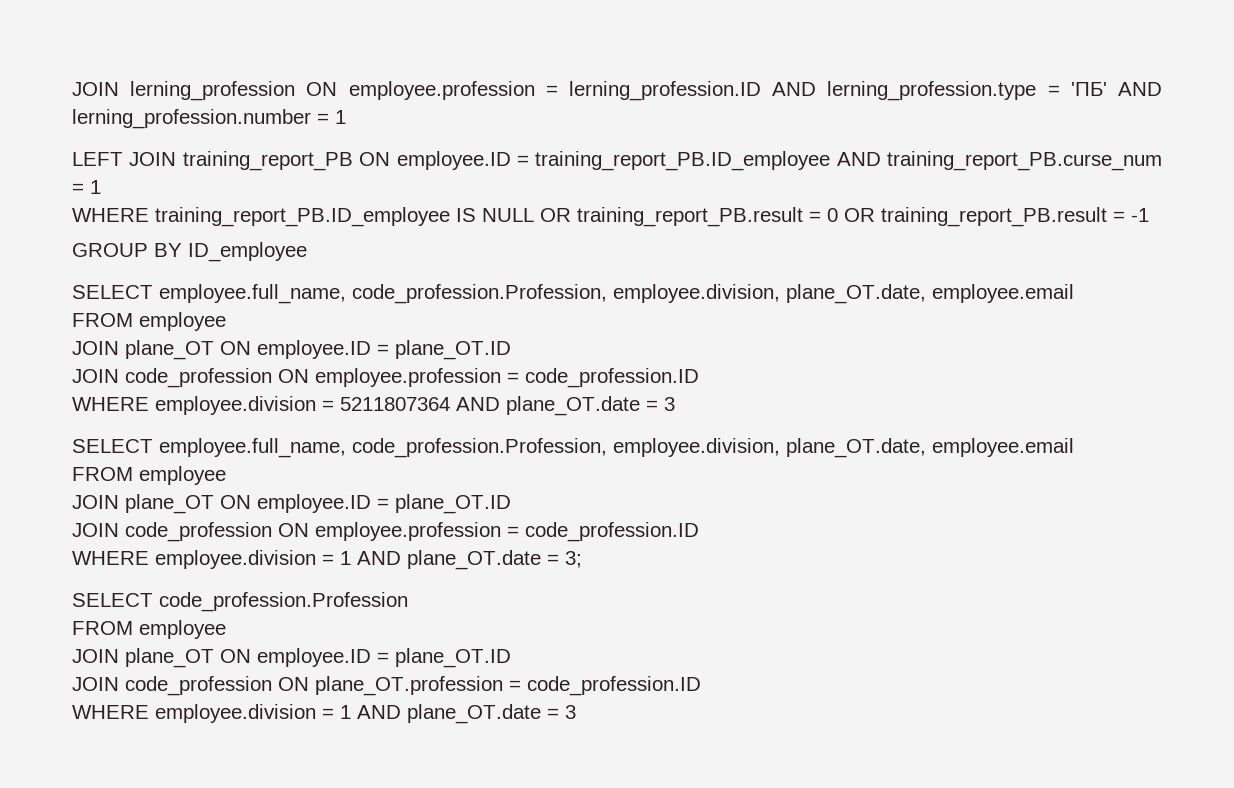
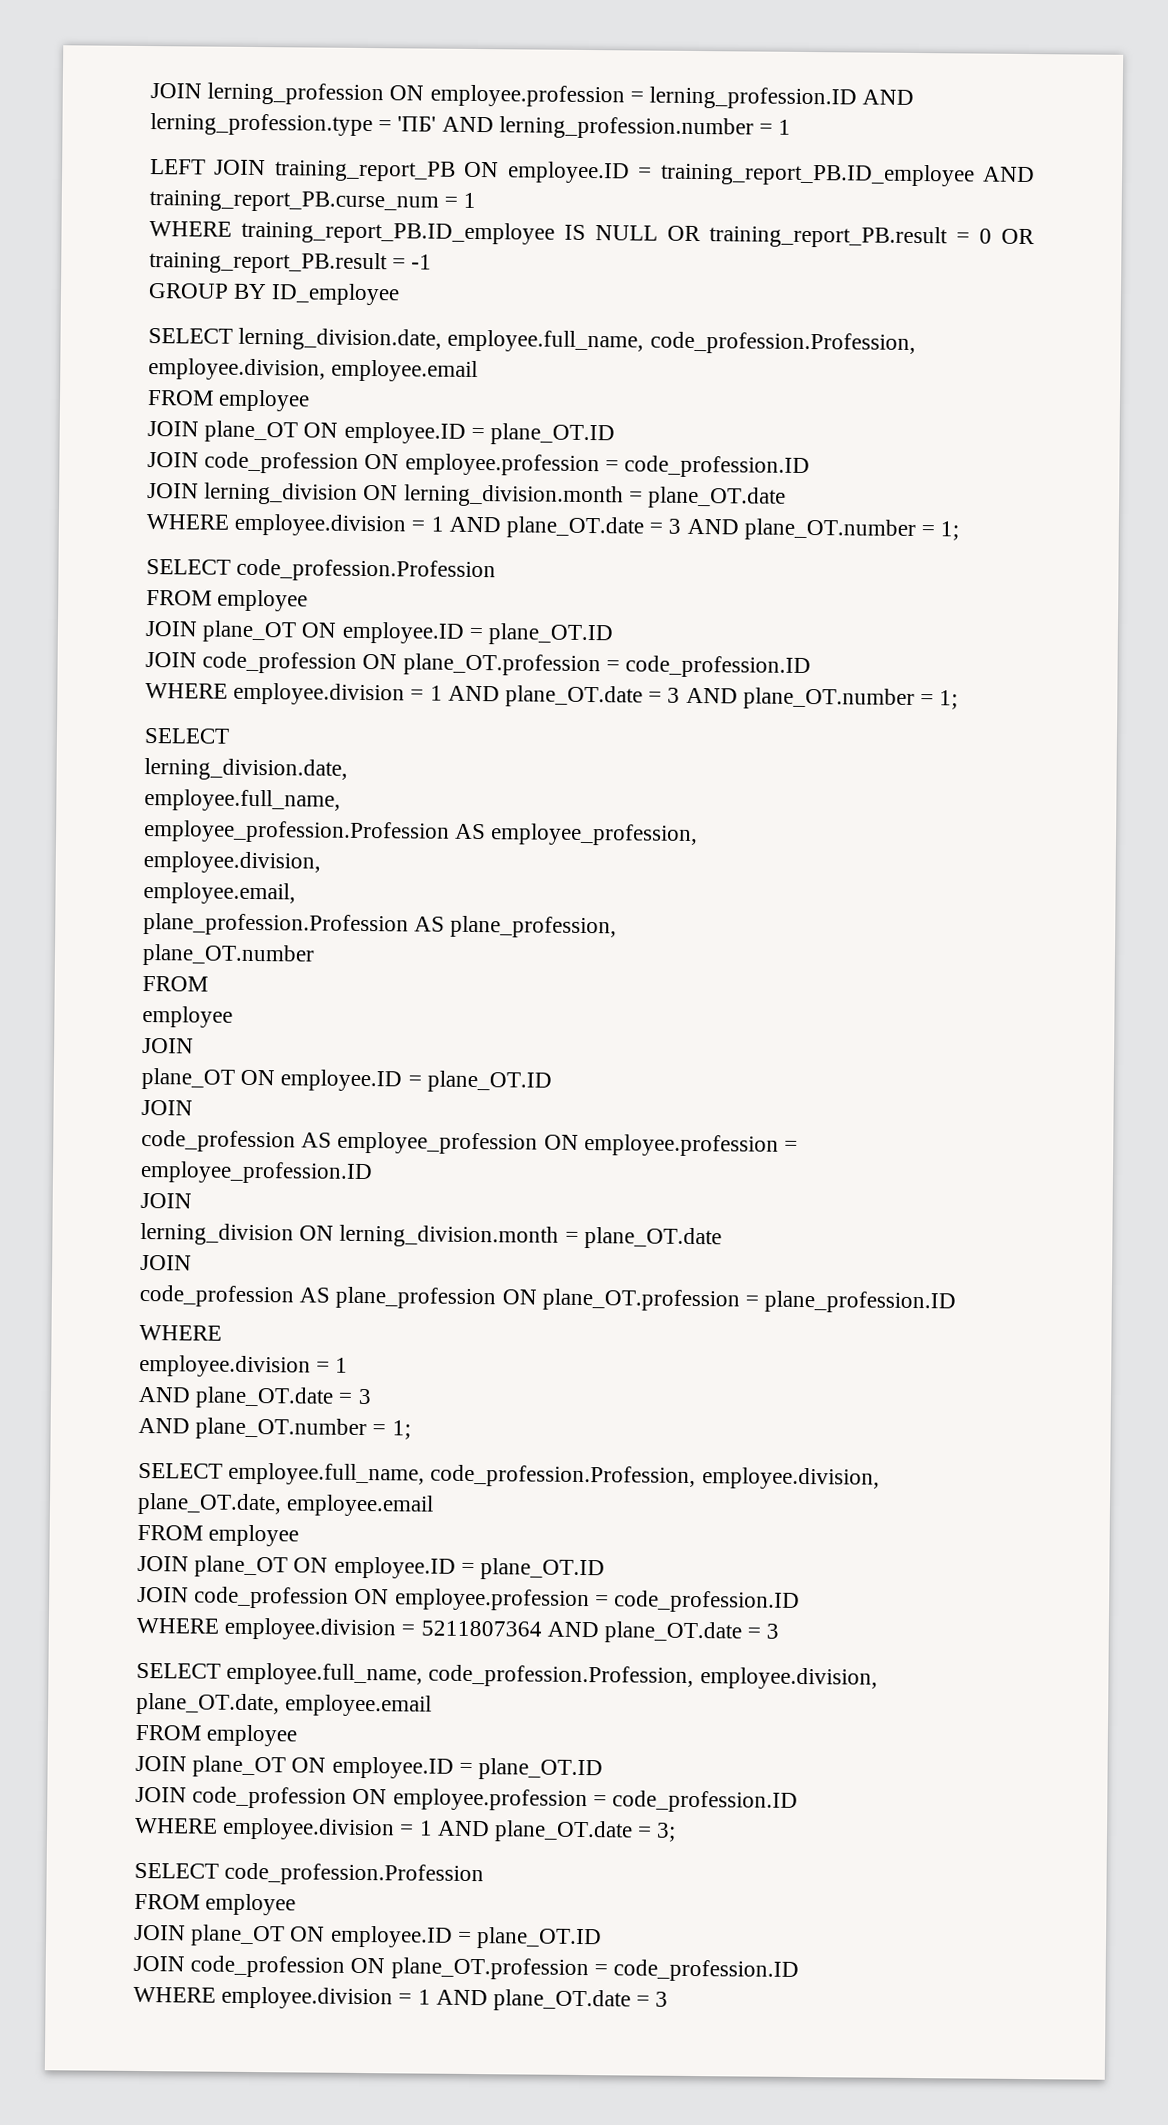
(307, 252) none -> [148,327,916,355] [148,358,479,383] [147,389,311,412] [147,420,616,446] [147,451,811,479] [147,482,787,509] [146,513,960,541] [146,558,497,583] [146,589,309,612] [145,620,614,646] [145,651,812,679] [145,682,959,710] [144,728,230,744] [144,758,348,781] [144,788,341,812] [143,819,699,847] [143,850,321,874] [143,881,296,905] [143,912,618,939] [142,943,315,967] [142,975,208,992] [142,1005,233,1028] [142,1037,194,1054] [141,1067,552,1093] [141,1099,193,1116] [141,1129,799,1157] [140,1160,373,1185] [140,1192,192,1209] [140,1222,722,1250] [140,1254,192,1271] [139,1284,957,1314] [139,1324,222,1341] [139,1354,349,1378] [138,1386,372,1409] [138,1417,411,1441] // SELECT lerning_division.date, employee.full_name, code_profession.Profession, employee.division, employee.email // FROM employee // JOIN plane_OT ON employee.ID = plane_OT.ID // JOIN code_profession ON employee.profession = code_profession.ID // JOIN lerning_division ON lerning_division.month = plane_OT.date // WHERE employee.division = 1 AND plane_OT.date = 3 AND plane_OT.number = 1; // SELECT code_profession.Profession // FROM employee // JOIN plane_OT ON employee.ID = plane_OT.ID // JOIN code_profession ON plane_OT.profession = code_profession.ID // WHERE employee.division = 1 AND plane_OT.date = 3 AND plane_OT.number = 1; // SELECT // lerning_division.date, // employee.full_name, // employee_profession.Profession AS employee_profession, // employee.division, // employee.email, // plane_profession.Profession AS plane_profession, // plane_OT.number // FROM // employee // JOIN // plane_OT ON employee.ID = plane_OT.ID // JOIN // code_profession AS employee_profession ON employee.profession = employee_profession.ID // JOIN // lerning_division ON lerning_division.month = plane_OT.date // JOIN // code_profession AS plane_profession ON plane_OT.profession = plane_profession.ID // WHERE // employee.division = 1 // AND plane_OT.date = 3 // AND plane_OT.number = 1;

